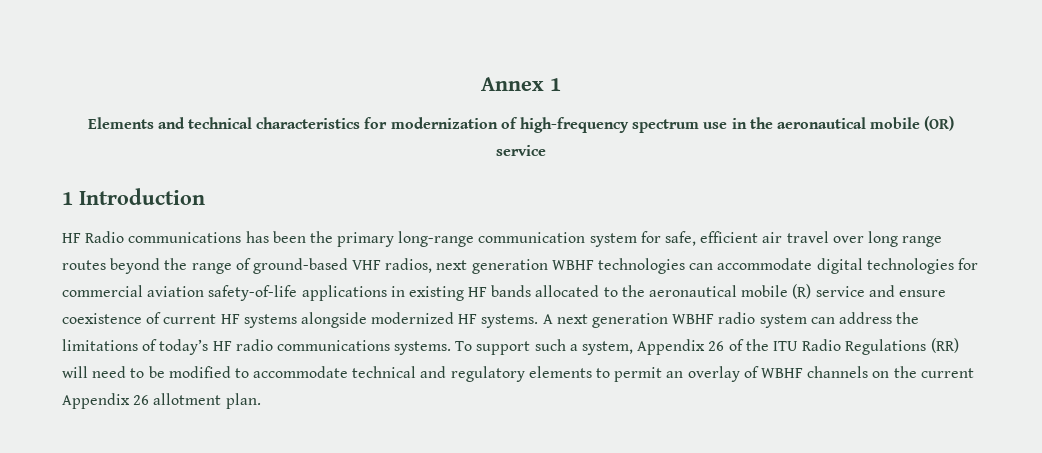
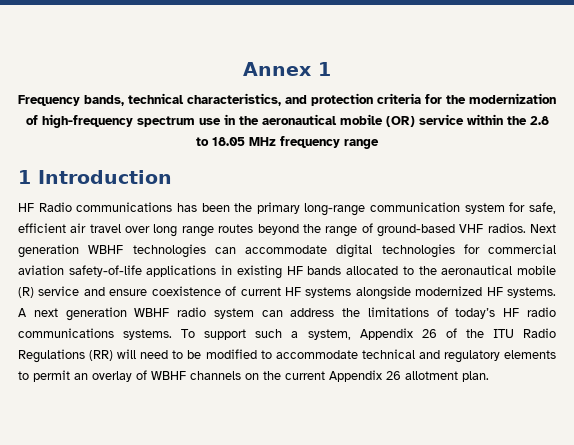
[87,117,388,129] Elements and technical characteristics for -> [18,93,466,106] Frequency bands, technical characteristics, and protection criteria for the
(546, 150) none -> [466,114,549,125] [196,136,379,149] within the 2.8 to 18.05 MHz frequency range
[385,258,468,273] radios, next -> [487,223,556,233] radios. Next

